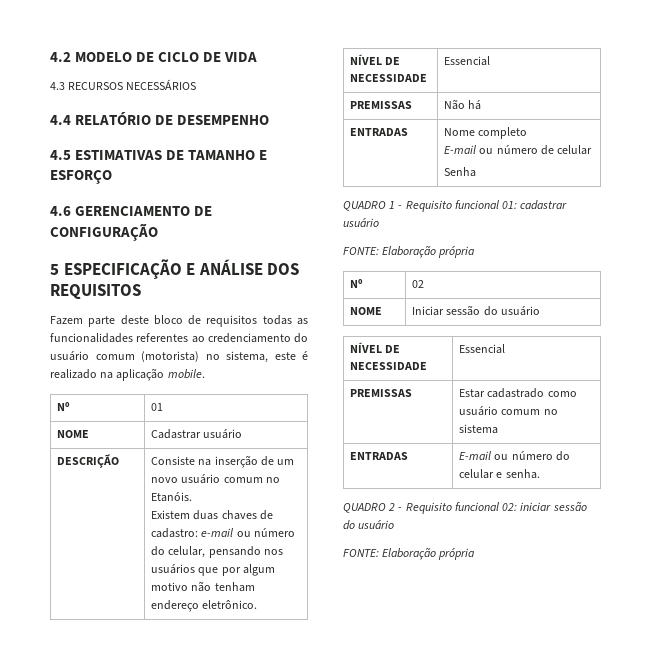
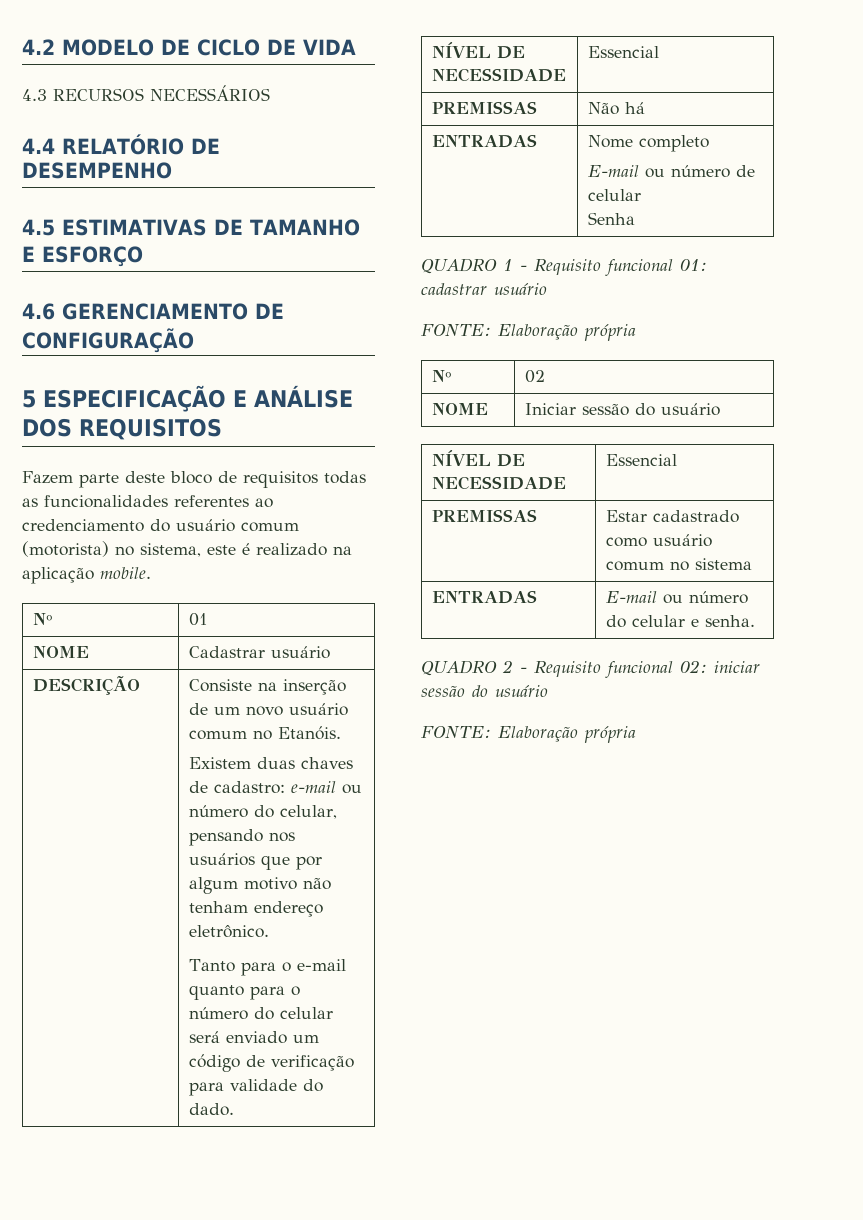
(258, 604) none -> [188,959,346,976] [188,985,300,1000] [188,1007,333,1020] [188,1031,319,1044] [188,1054,354,1072] [188,1079,323,1096] [188,1103,234,1116] // Tanto para o e-mail quanto para o número do celular será enviado um código de verificação para validade do dado.

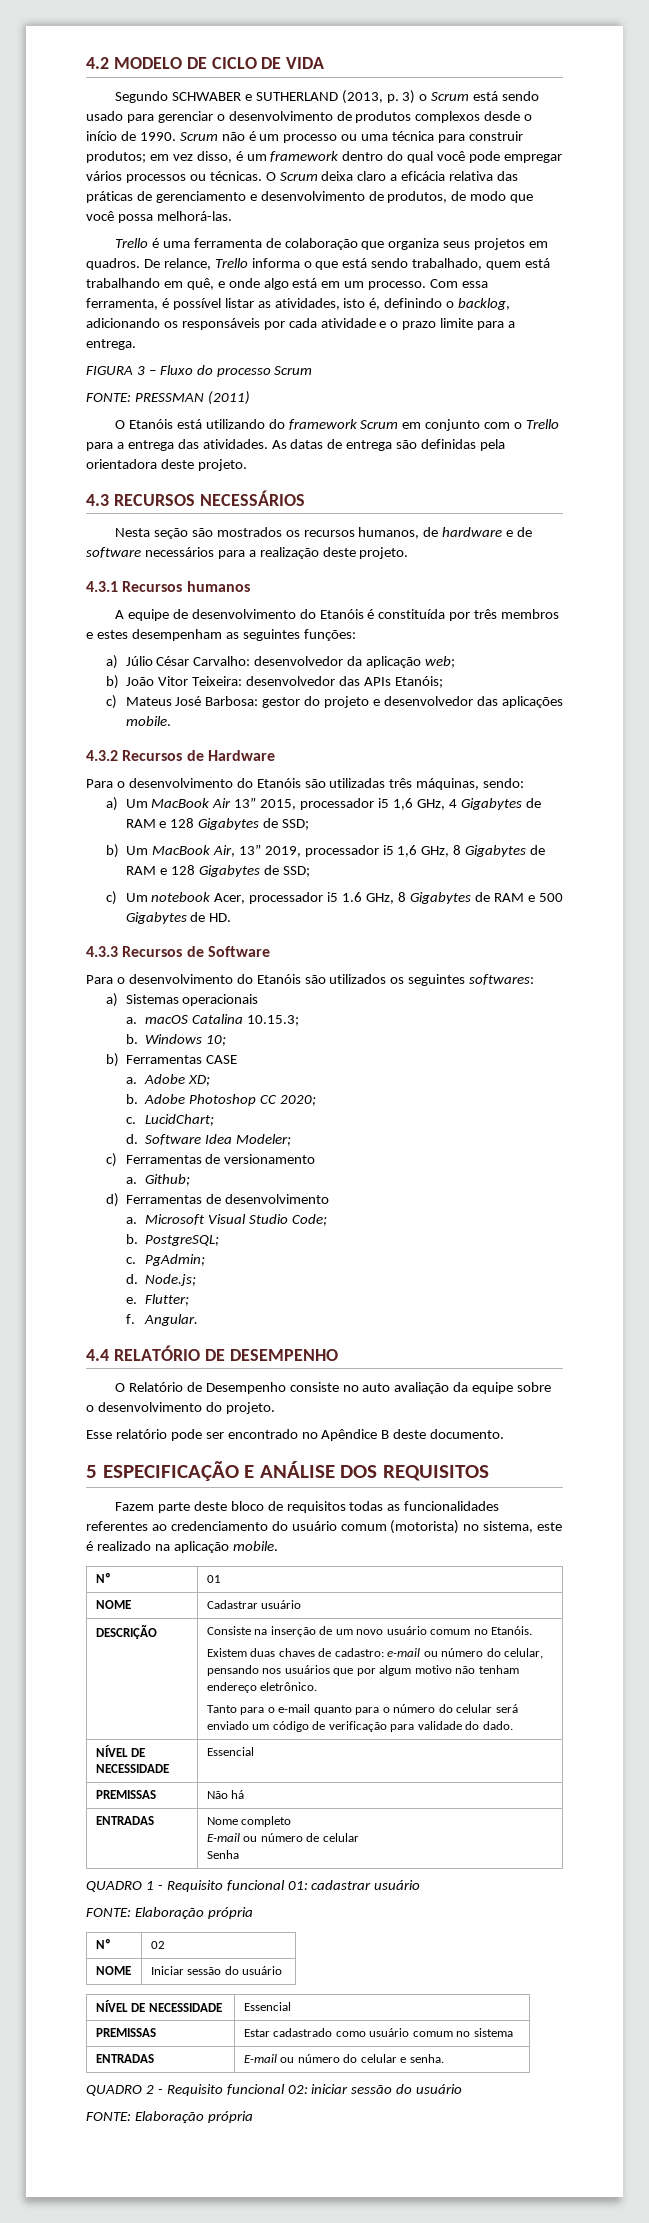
[22,85,270,101] [22,134,220,155] [22,162,172,179] [22,219,360,236] [22,246,143,267] [22,303,284,320] [22,328,194,353] 4.3 RECURSOS NECESSÁRIOS // 4.4 RELATÓRIO DE DESEMPENHO // 4.5 ESTIMATIVAS DE TAMANHO E ESFORÇO // 4.6 GERENCIAMENTO DE CONFIGURAÇÃO -> [115,90,540,104] [86,111,533,123] [86,131,523,143] [86,151,562,163] [86,171,519,183] [86,191,534,203] [86,211,232,223] [115,238,549,250] [86,258,551,270] [86,278,489,290] [86,298,511,310] [86,318,516,330] [86,339,136,350] [86,365,313,377] [86,391,250,405] [115,419,560,431] [86,439,506,451] [86,459,247,471] [86,490,305,506] [115,527,533,539] [86,547,409,559] [86,581,250,592] [115,609,560,621] [86,629,356,641] [105,655,456,669] [105,675,443,689] [105,695,563,709] [125,716,171,726] [86,750,275,761] [86,778,525,790] [105,797,541,811] [125,818,310,830] [105,844,546,858] [126,865,310,877] [105,891,563,905] [125,912,232,924] [86,946,270,957] [86,974,535,986] [105,993,259,1007] [125,1014,300,1026] [125,1034,227,1046] [105,1053,237,1067] [125,1074,211,1086] [125,1094,317,1106] [125,1114,215,1126] [125,1134,292,1146] [105,1153,316,1167] [125,1174,191,1186] [105,1193,329,1207] [125,1214,328,1226] [125,1234,220,1246] [125,1254,206,1266] [125,1274,197,1286] [125,1294,190,1306] [125,1314,199,1326] [86,1345,338,1361] [115,1382,552,1394] [86,1402,275,1414] [86,1429,505,1441] Segundo SCHWABER e SUTHERLAND (2013, p. 3) o Scrum está sendo usado para gerenciar o desenvolvimento de produtos complexos desde o início de 1990. Scrum não é um processo ou uma técnica para construir produtos; em vez disso, é um framework dentro do qual você pode empregar vários processos ou técnicas. O Scrum deixa claro a eficácia relativa das práticas de gerenciamento e desenvolvimento de produtos, de modo que você possa melhorá-las. // Trello é uma ferramenta de colaboração que organiza seus projetos em quadros. De relance, Trello informa o que está sendo trabalhado, quem está trabalhando em quê, e onde algo está em um processo. Com essa ferramenta, é possível listar as atividades, isto é, definindo o backlog, adicionando os responsáveis por cada atividade e o prazo limite para a entrega. // FIGURA 3 – Fluxo do processo Scrum // FONTE: PRESSMAN (2011) // O Etanóis está utilizando do framework Scrum em conjunto com o Trello para a entrega das atividades. As datas de entrega são definidas pela orientadora deste projeto. // 4.3 RECURSOS NECESSÁRIOS // Nesta seção são mostrados os recursos humanos, de hardware e de software necessários para a realização deste projeto. // 4.3.1 Recursos humanos // A equipe de desenvolvimento do Etanóis é constituída por três membros e estes desempenham as seguintes funções: // a) Júlio César Carvalho: desenvolvedor da aplicação web; // b) João Vitor Teixeira: desenvolvedor das APIs Etanóis; // c) Mateus José Barbosa: gestor do projeto e desenvolvedor das aplicações mobile. // 4.3.2 Recursos de Hardware // Para o desenvolvimento do Etanóis são utilizadas três máquinas, sendo: // a) Um MacBook Air 13” 2015, processador i5 1,6 GHz, 4 Gigabytes de RAM e 128 Gigabytes de SSD; // b) Um MacBook Air, 13” 2019, processador i5 1,6 GHz, 8 Gigabytes de RAM e 128 Gigabytes de SSD; // c) Um notebook Acer, processador i5 1.6 GHz, 8 Gigabytes de RAM e 500 Gigabytes de HD. // 4.3.3 Recursos de Software // Para o desenvolvimento do Etanóis são utilizados os seguintes softwares: // a) Sistemas operacionais // a. macOS Catalina 10.15.3; // b. Windows 10; // b) Ferramentas CASE // a. Adobe XD; // b. Adobe Photoshop CC 2020; // c. LucidChart; // d. Software Idea Modeler; // c) Ferramentas de versionamento // a. Github; // d) Ferramentas de desenvolvimento // a. Microsoft Visual Studio Code; // b. PostgreSQL; // c. PgAdmin; // d. Node.js; // e. Flutter; // f. Angular. // 4.4 RELATÓRIO DE DESEMPENHO // O Relatório de Desempenho consiste no auto avaliação da equipe sobre o desenvolvimento do projeto. // Esse relatório pode ser encontrado no Apêndice B deste documento.

